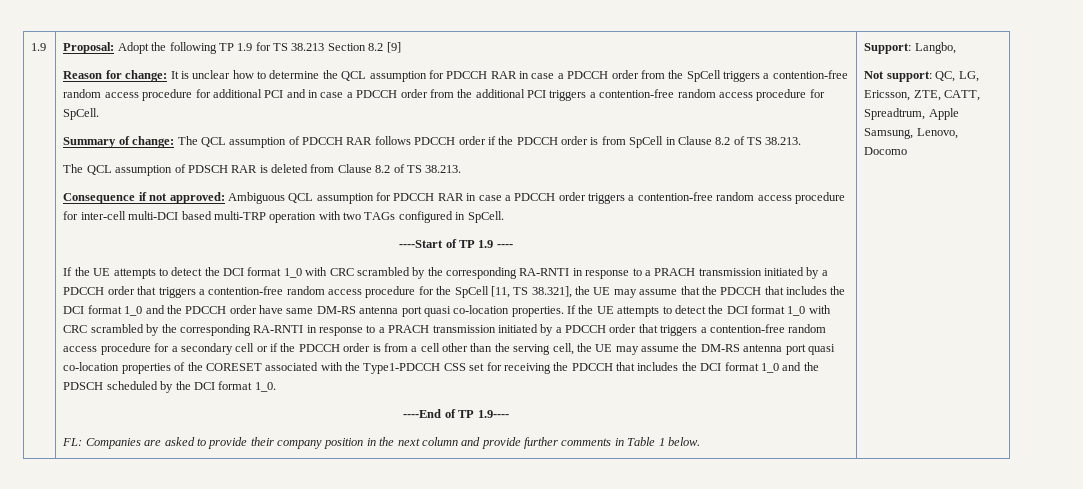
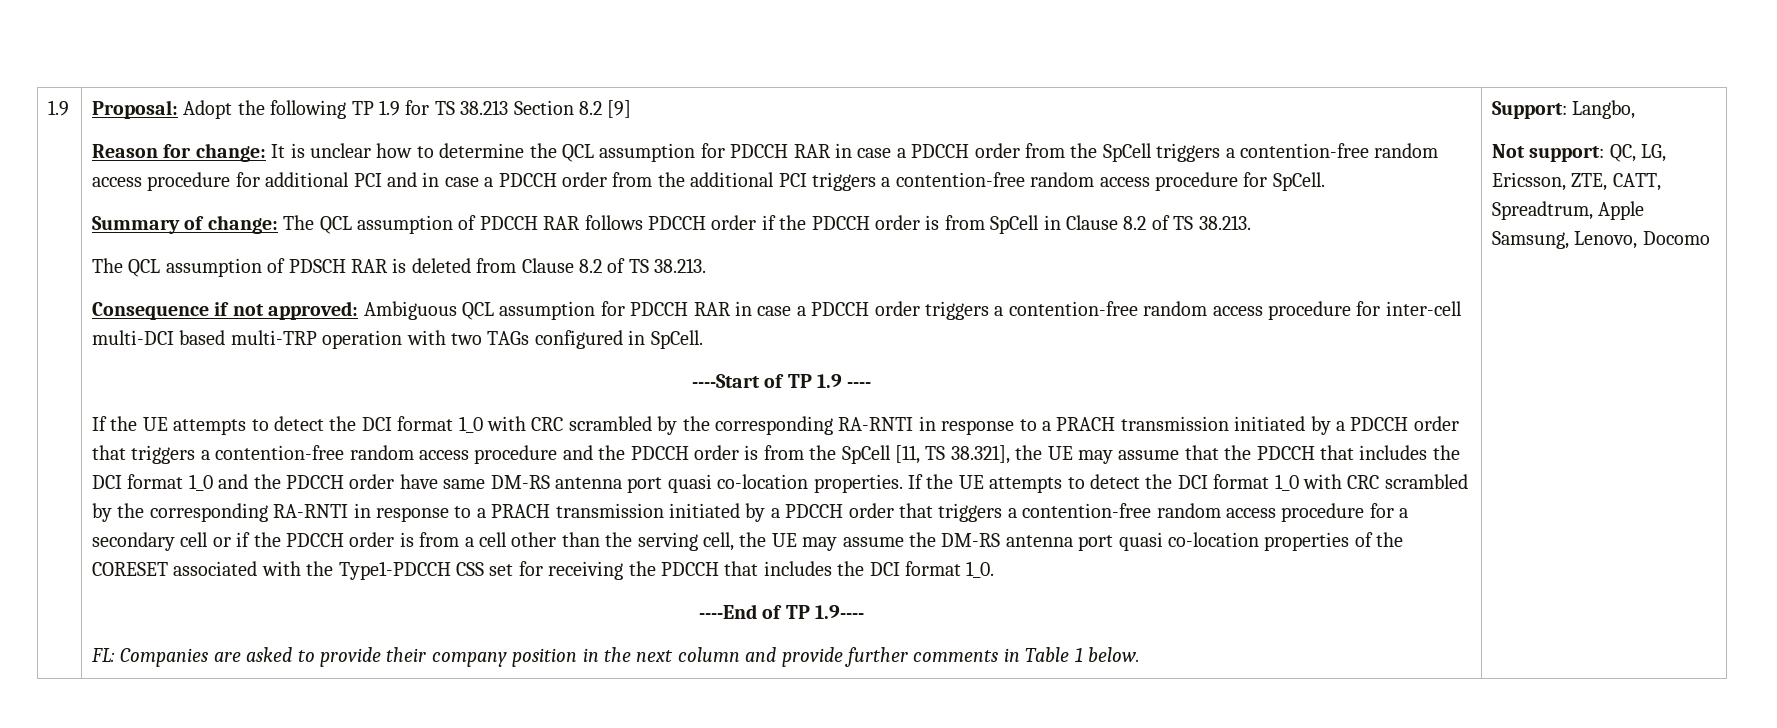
[418,286,434,295] for -> [562,445,804,460] and the PDCCH order is from
[760,362,819,373] [63,381,253,393] 1_0 and the PDSCH scheduled by the DCI format -> (962, 568) none

